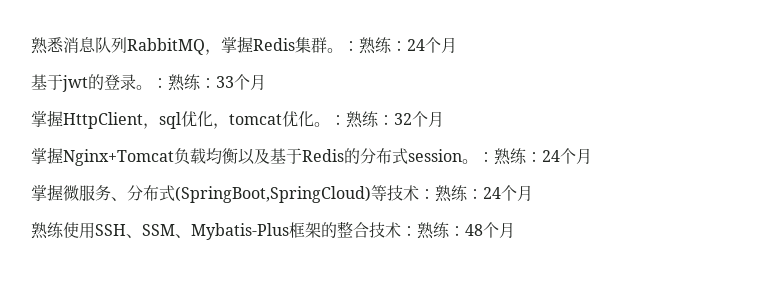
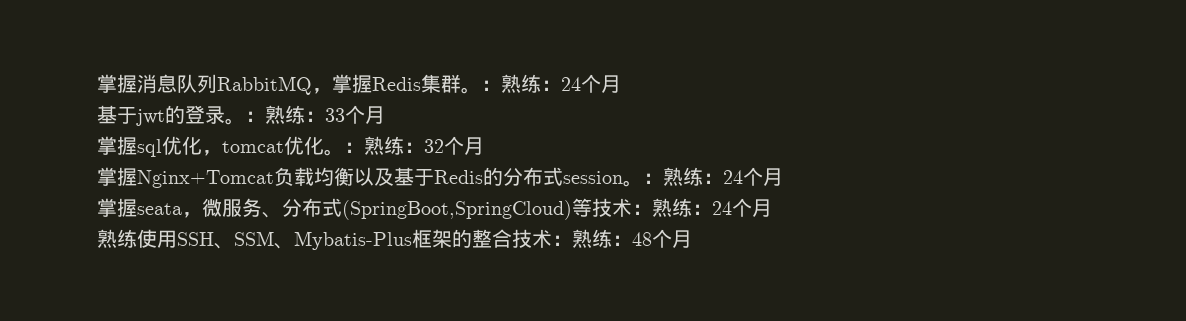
[31,37,64,54] 熟悉 -> [97,74,138,93] 掌握
[63,112,159,129] HttpClient， -> (138, 145) none
(63, 192) none -> [137,203,203,218] seata，

